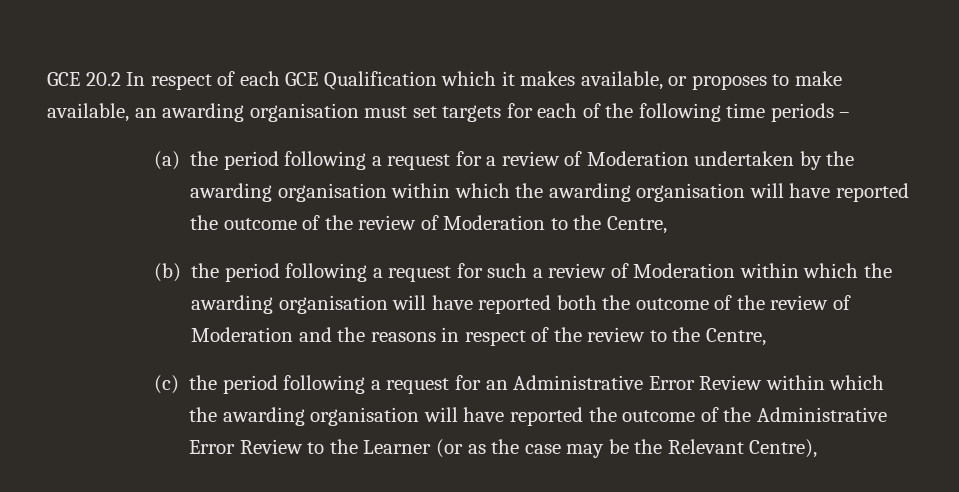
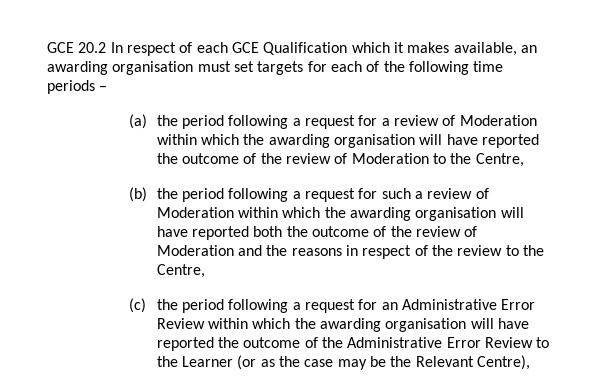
[668,71,843,90] [47,103,129,122] or proposes to make available, -> (517, 49) none
[694,151,855,170] [190,183,387,202] undertaken by the awarding organisation -> (537, 120) none

